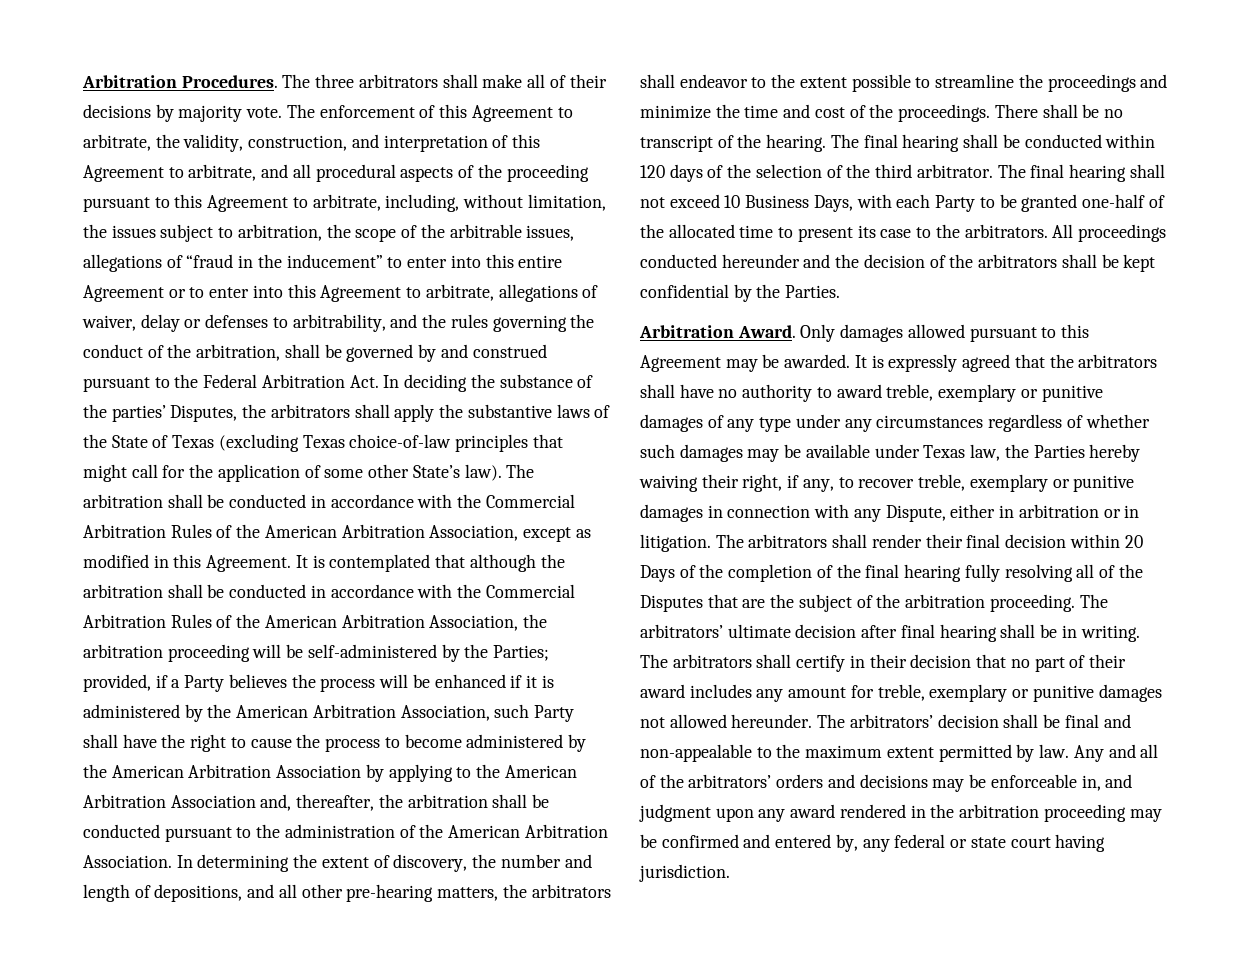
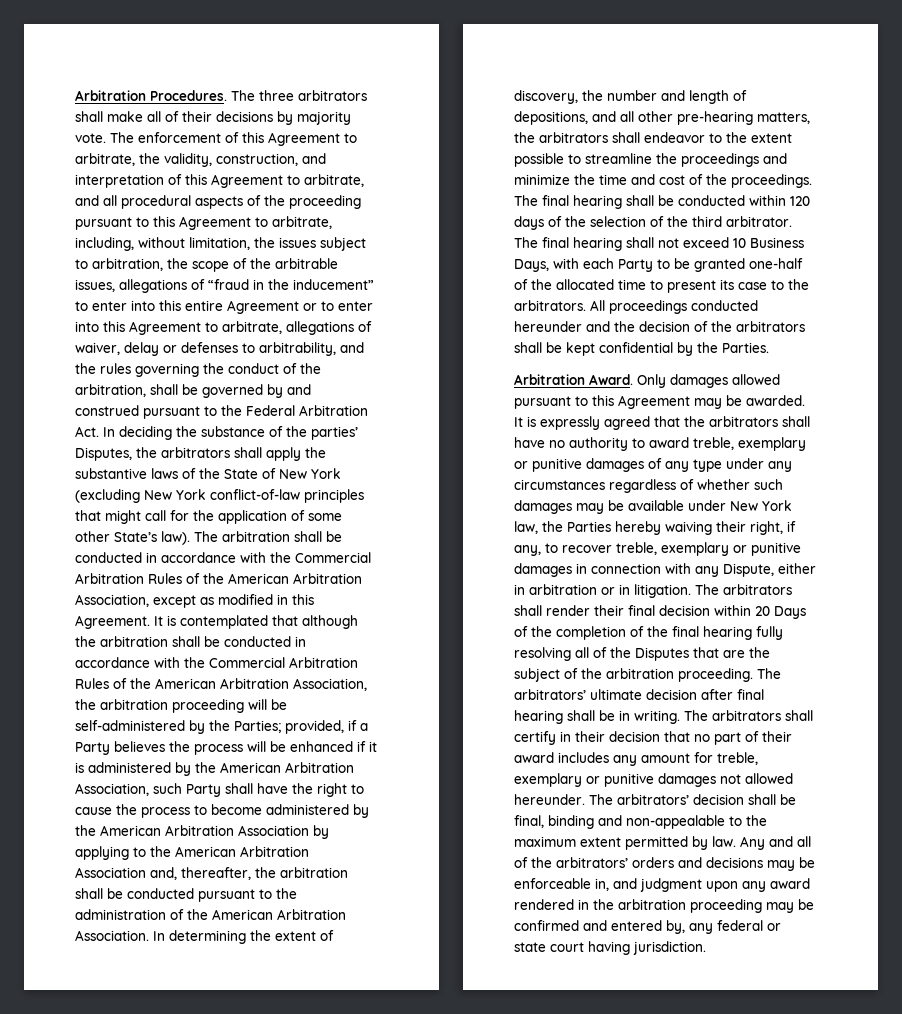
[172,434,452,452] Texas (excluding Texas choice-of-law -> [279,468,341,479] [75,489,300,503] New York (excluding New York conflict-of-law
[994,104,1123,118] [640,134,827,152] There shall be no transcript of the hearing. -> (812, 181) none
[923,445,966,458] Texas -> [730,500,792,511] New York
[1064,714,1099,728] final -> [514,815,594,829] final, binding

